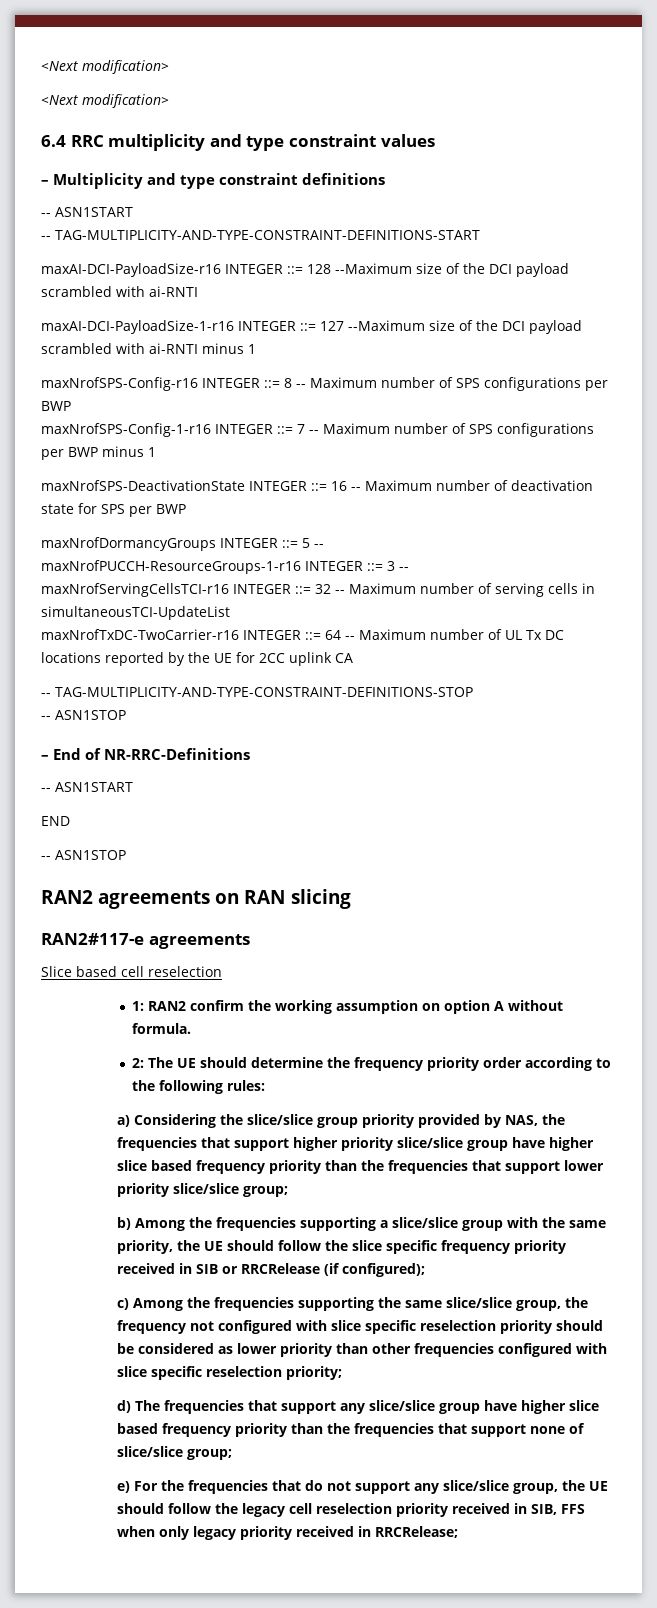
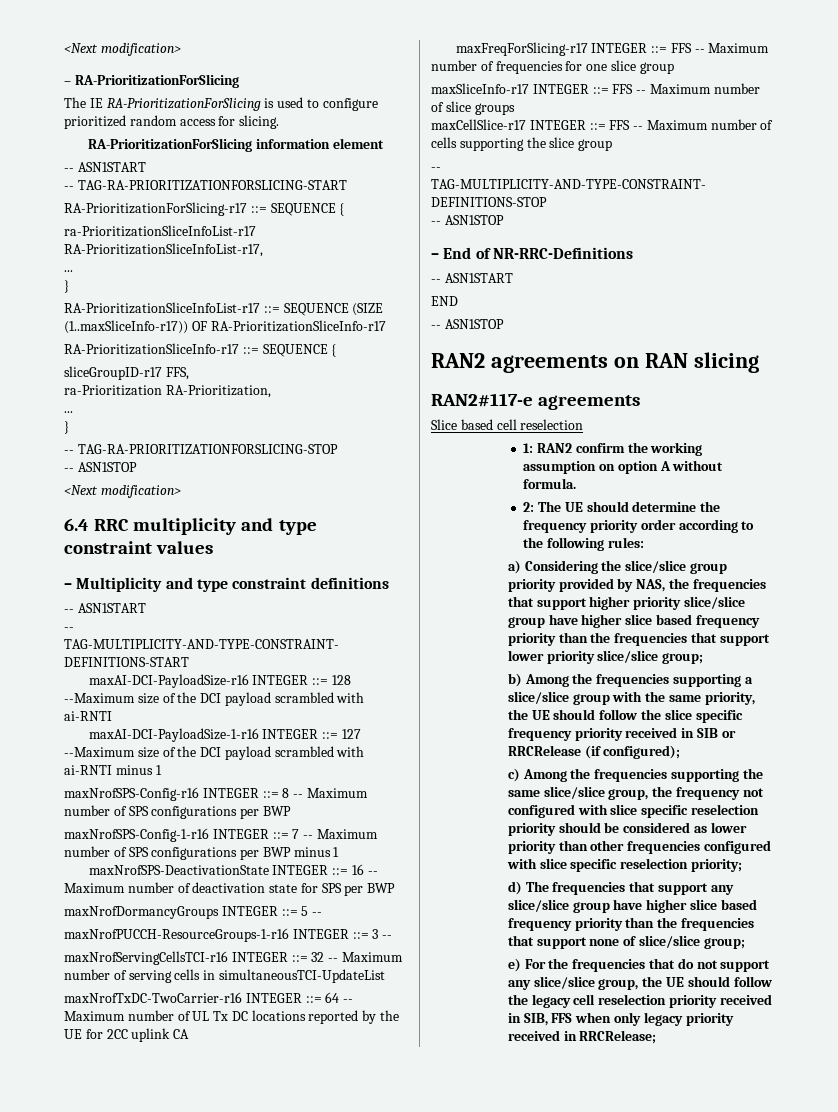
[41,60,169,74] <Next modification> -> [64,43,181,56] [64,74,239,88] [64,97,378,111] [64,115,280,129] [88,138,384,152] [64,162,146,172] [64,180,347,190] [64,202,345,216] [64,225,256,237] [64,243,263,257] [64,270,73,272] [64,280,69,293] [64,302,384,316] [64,320,386,334] [64,343,337,357] [64,366,189,380] [64,385,271,398] [64,411,73,413] [64,421,69,434] [64,444,338,454] [64,462,137,472] <Next modification> // – RA-PrioritizationForSlicing // The IE RA-PrioritizationForSlicing is used to configure prioritized random access for slicing. // RA-PrioritizationForSlicing information element // -- ASN1START // -- TAG-RA-PRIORITIZATIONFORSLICING-START // RA-PrioritizationForSlicing-r17 ::= SEQUENCE { // ra-PrioritizationSliceInfoList-r17 RA-PrioritizationSliceInfoList-r17, // ... // } // RA-PrioritizationSliceInfoList-r17 ::= SEQUENCE (SIZE (1..maxSliceInfo-r17)) OF RA-PrioritizationSliceInfo-r17 // RA-PrioritizationSliceInfo-r17 ::= SEQUENCE { // sliceGroupID-r17 FFS, // ra-Prioritization RA-Prioritization, // ... // } // -- TAG-RA-PRIORITIZATIONFORSLICING-STOP // -- ASN1STOP
(353, 658) none -> [455,42,770,56] [431,60,674,74] [431,83,760,94] [431,101,515,115] [431,119,774,130] [431,137,613,151] // maxFreqForSlicing-r17 INTEGER ::= FFS -- Maximum number of frequencies for one slice group // maxSliceInfo-r17 INTEGER ::= FFS -- Maximum number of slice groups // maxCellSlice-r17 INTEGER ::= FFS -- Maximum number of cells supporting the slice group

